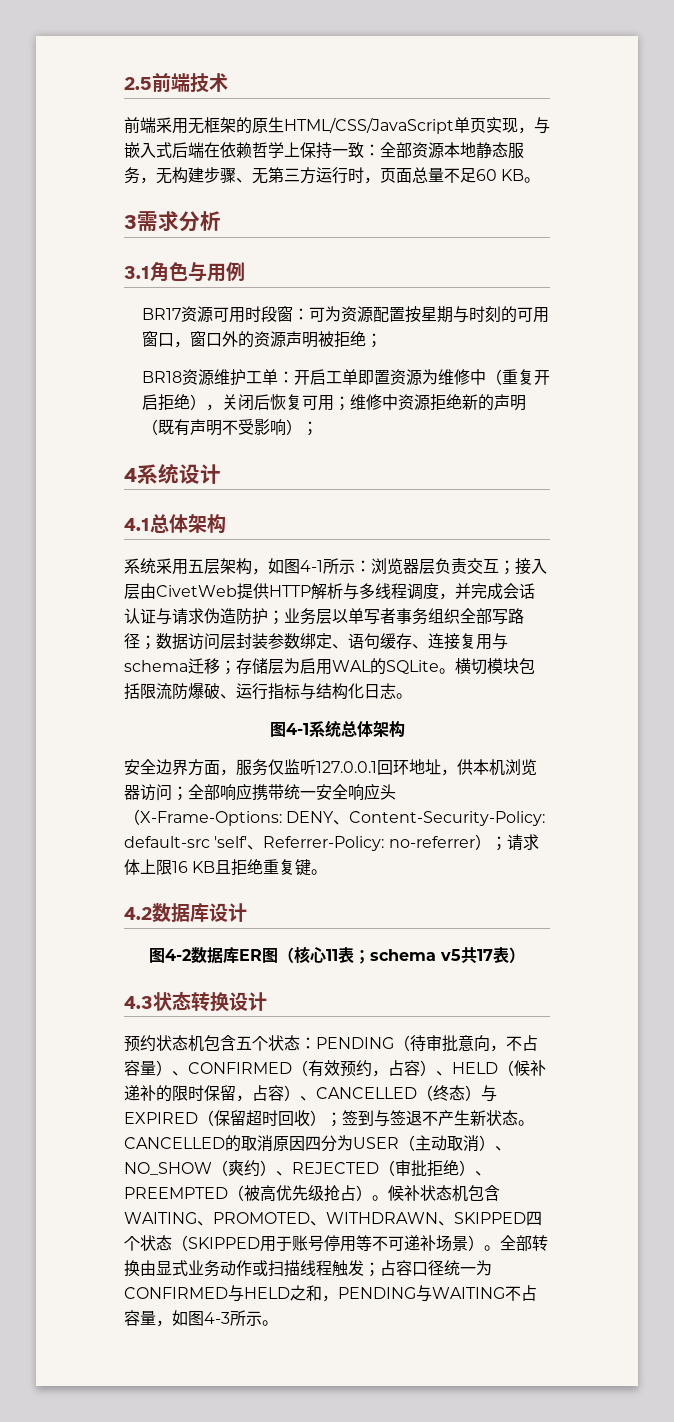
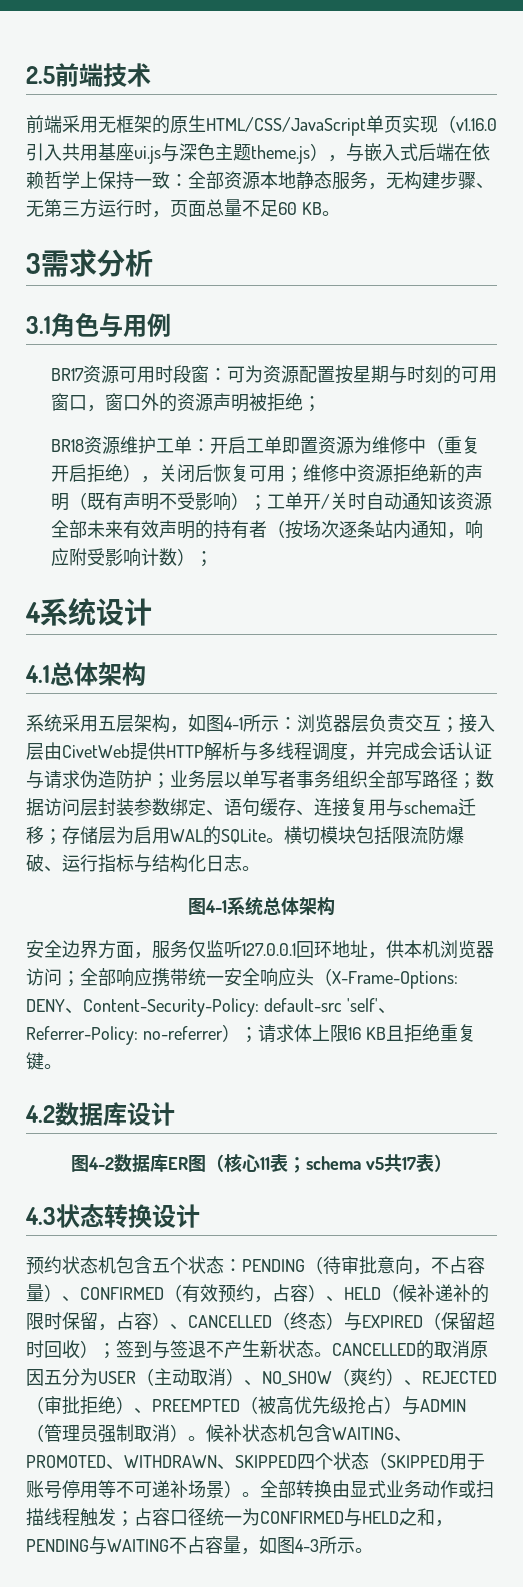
(518, 125) none -> [437,115,497,133] [26,143,328,164] （v1.16.0引入共用基座ui.js与深色主题theme.js）
(318, 428) none -> [266,492,492,511] [50,520,483,539] [50,548,213,567] 工单开/关时自动通知该资源全部未来有效声明的持有者（按场次逐条站内通知，响应附受影响计数）；
[305,1136,321,1151] 四 -> [44,1370,62,1385] 五
(372, 1193) none -> [402,1396,466,1415] [26,1424,188,1443] 与ADMIN（管理员强制取消）

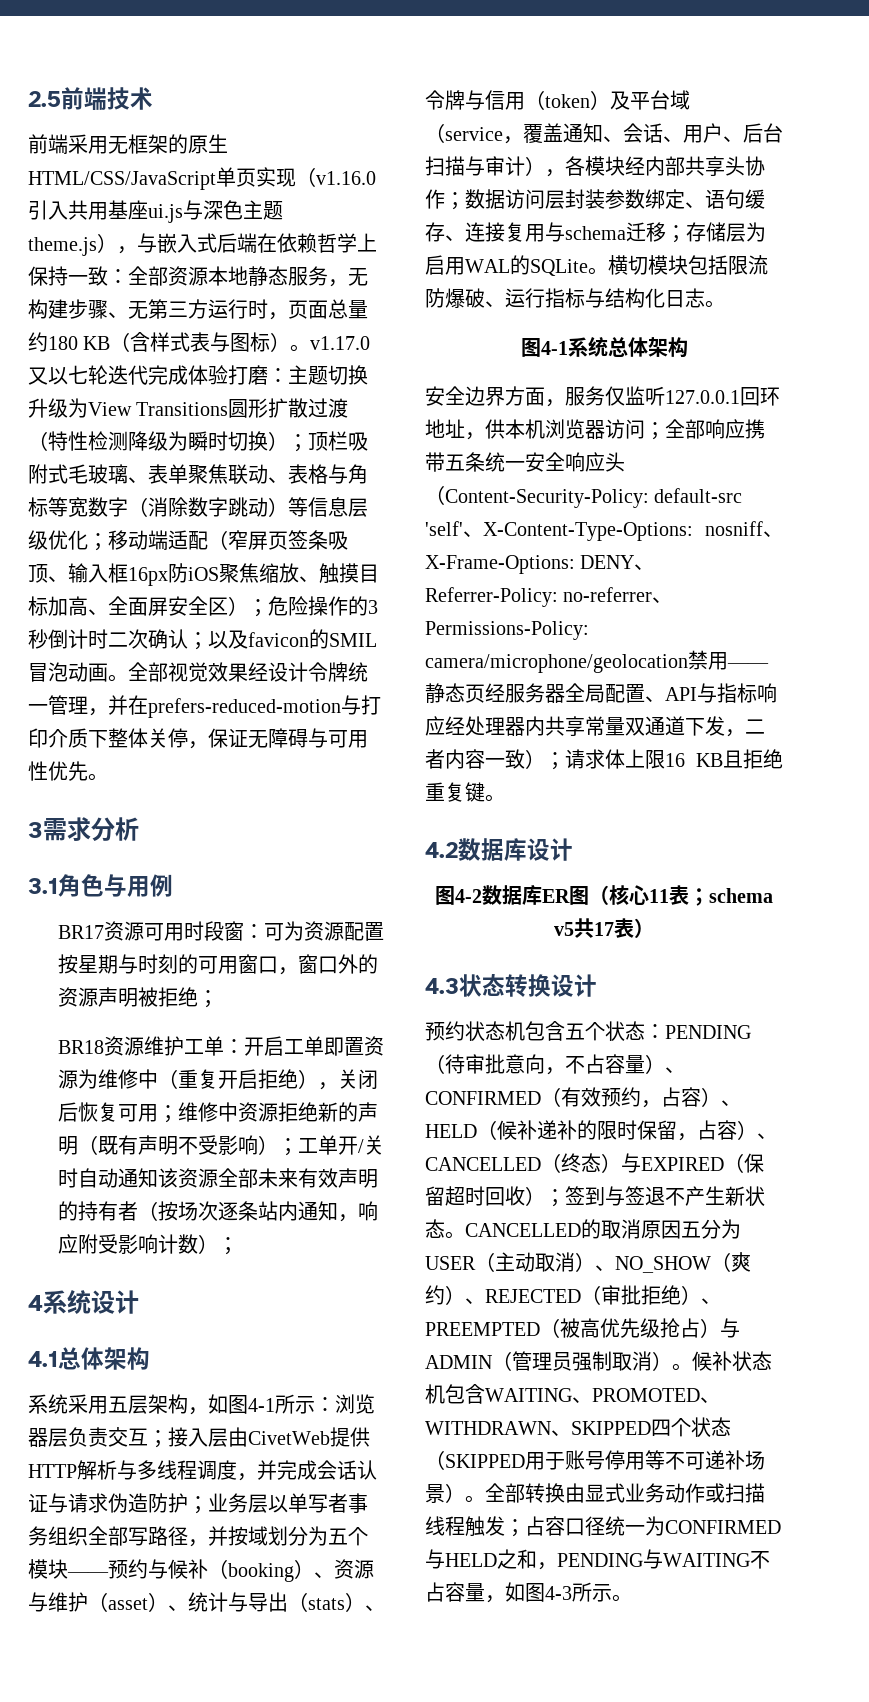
[242,200,322,217] 不足60 KB -> [28,332,371,352] [28,365,368,385] [28,398,349,418] [28,431,368,452] [28,464,368,485] [28,497,368,517] [28,530,348,551] [28,563,379,586] [28,596,378,617] [28,629,377,650] [28,662,368,682] [28,695,381,718] [28,728,368,749] [28,761,88,781] 约180 KB（含样式表与图标）。v1.17.0又以七轮迭代完成体验打磨：主题切换升级为View Transitions圆形扩散过渡（特性检测降级为瞬时切换）；顶栏吸附式毛玻璃、表单聚焦联动、表格与角标等宽数字（消除数字跳动）等信息层级优化；移动端适配（窄屏页签条吸顶、输入框16px防iOS聚焦缩放、触摸目标加高、全面屏安全区）；危险操作的3秒倒计时二次确认；以及favicon的SMIL冒泡动画。全部视觉效果经设计令牌统一管理，并在prefers-reduced-motion与打印介质下整体关停，保证无障碍与可用性优先
(458, 779) none -> [188,1526,368,1547] [28,1559,374,1582] [28,1592,385,1612] [425,90,690,110] [425,123,783,144] [425,156,765,177] [425,189,445,209] ，并按域划分为五个模块——预约与候补（booking）、资源与维护（asset）、统计与导出（stats）、令牌与信用（token）及平台域（service，覆盖通知、会话、用户、后台扫描与审计），各模块经内部共享头协作
(188, 977) none -> [445,452,485,472] 五条
[332,971,458,989] [26,999,83,1014] X-Frame-Options: DENY、 -> (445, 495) none
[26,1026,223,1045] Referrer-Policy: no-referrer -> [483,521,783,541] [425,555,655,574] [425,587,673,607] [425,621,589,640] [425,650,769,673] [425,683,777,703] [425,716,765,737] [425,749,525,769] X-Content-Type-Options: nosniff、X-Frame-Options: DENY、Referrer-Policy: no-referrer、Permissions-Policy: camera/microphone/geolocation禁用——静态页经服务器全局配置、API与指标响应经处理器内共享常量双通道下发，二者内容一致

